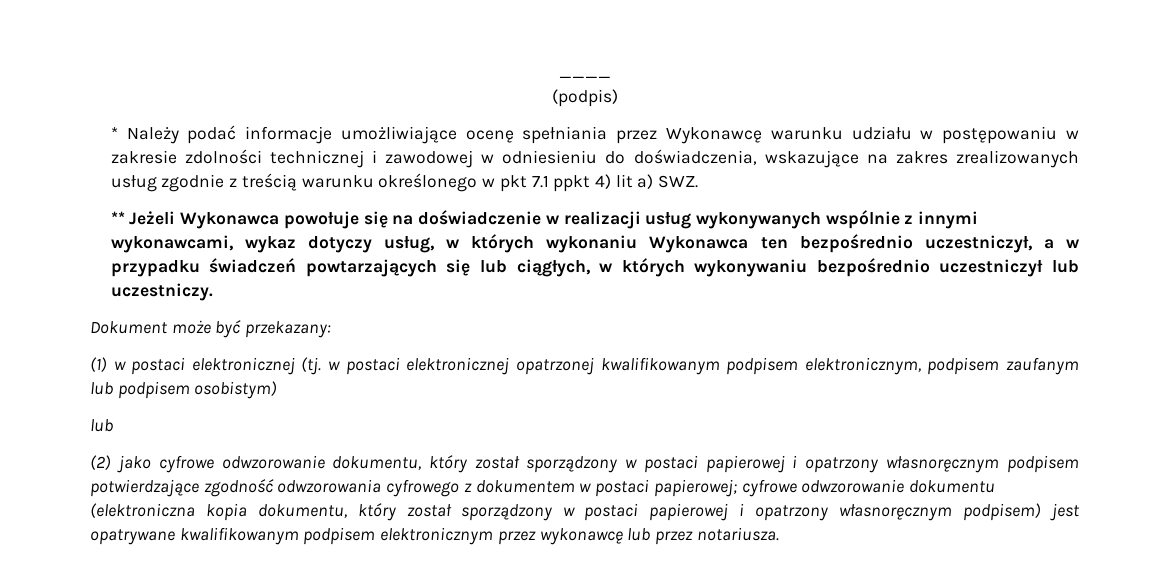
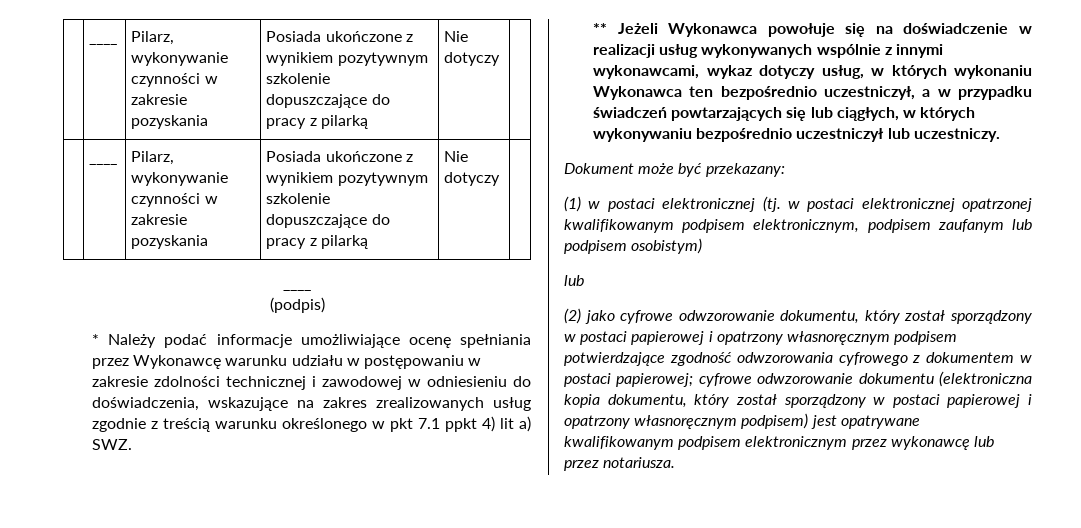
(558, 77) none -> [89,42,118,45] [131,31,175,45] [131,52,229,66] [131,73,218,87] [131,94,188,105] [131,115,209,129] [266,31,413,42] [266,52,428,66] [266,73,331,84] [266,94,390,108] [266,115,368,129] [444,31,469,42] [444,52,501,66] [89,162,118,165] [131,151,175,165] [131,172,229,186] [131,193,218,207] [131,214,188,225] [131,235,209,249] [266,151,413,162] [266,172,428,186] [266,193,331,204] [266,214,390,228] [266,235,368,249] [444,151,469,162] [444,172,501,186] | ____ | Pilarz, wykonywanie czynności w zakresie pozyskania | Posiada ukończone z wynikiem pozytywnym szkolenie dopuszczające do pracy z pilarką | Nie dotyczy | // | ____ | Pilarz, wykonywanie czynności w zakresie pozyskania | Posiada ukończone z wynikiem pozytywnym szkolenie dopuszczające do pracy z pilarką | Nie dotyczy | //

